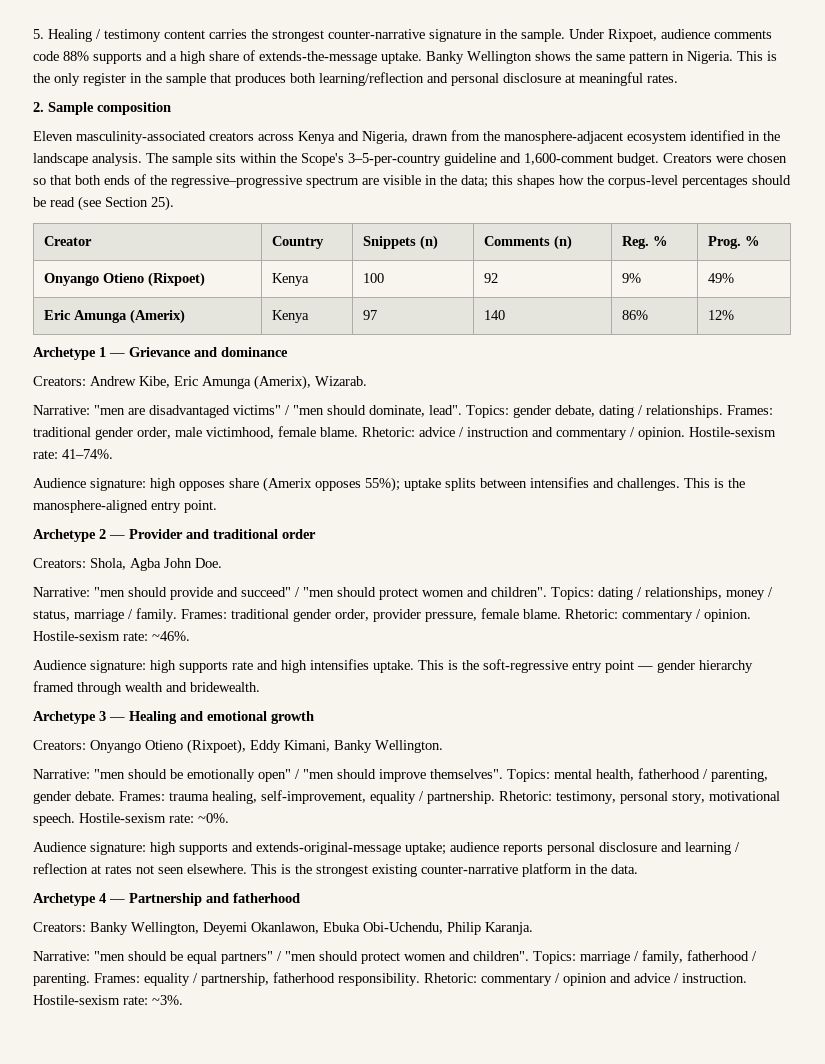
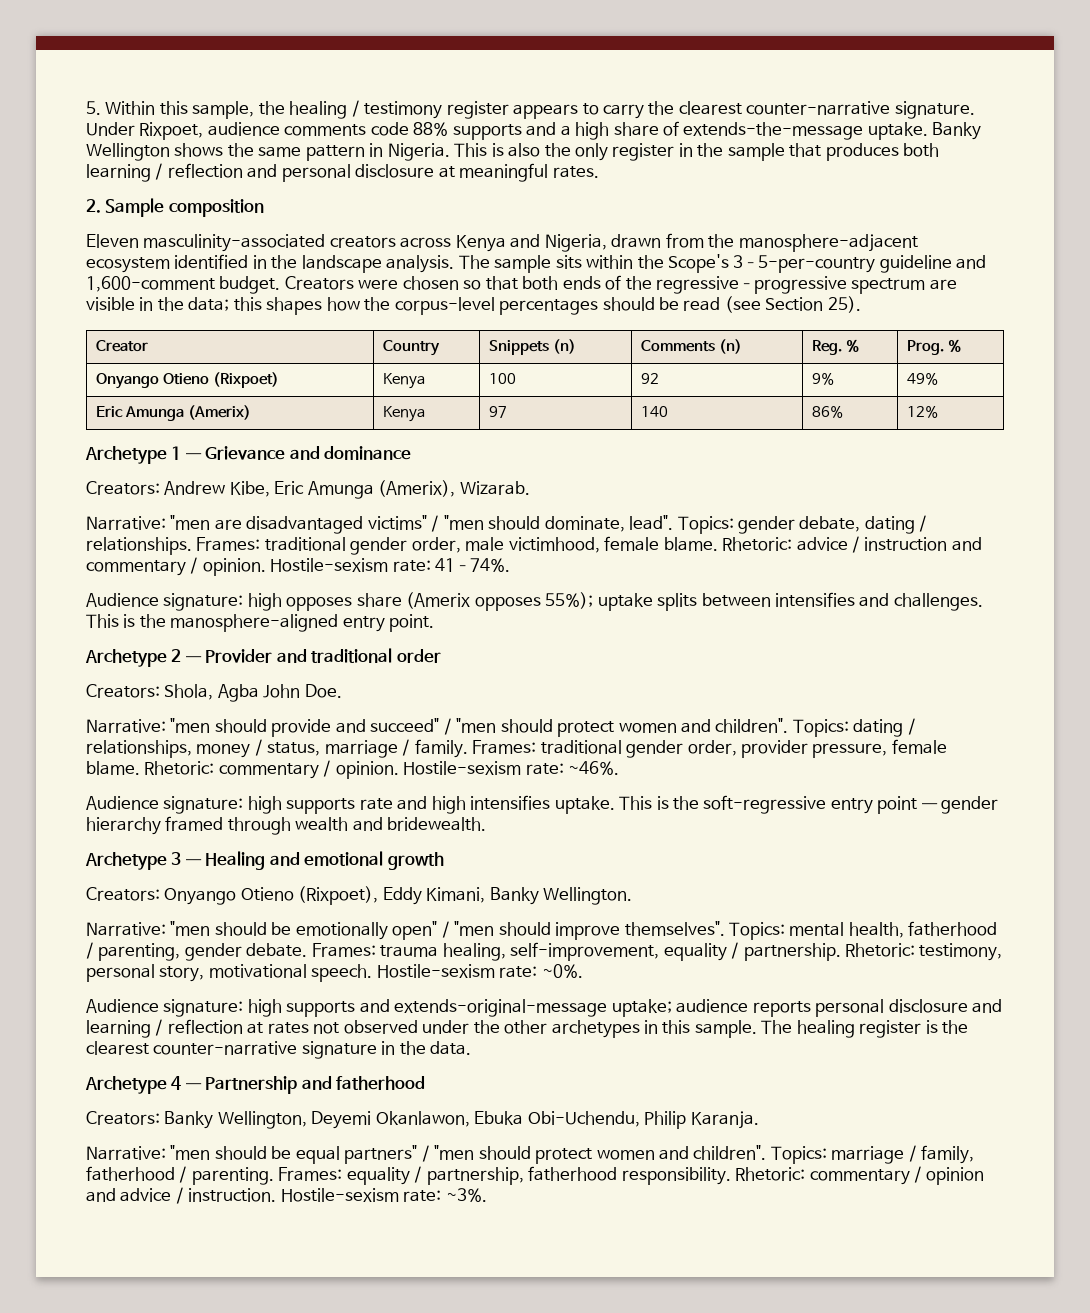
[48,29,565,42] Healing / testimony content carries the strongest counter-narrative signature in the sample. -> [105,100,975,119] Within this sample, the healing / testimony register appears to carry the clearest counter-narrative signature.
(777, 56) none -> [508,143,541,157] also
[319,72,424,86] learning/reflection -> [86,163,243,182] learning / reflection
[158,863,572,877] seen elsewhere. This is the strongest existing counter-narrative platform -> [343,1020,969,1038] [86,1041,377,1059] observed under the other archetypes in this sample. The healing register is the clearest counter-narrative signature

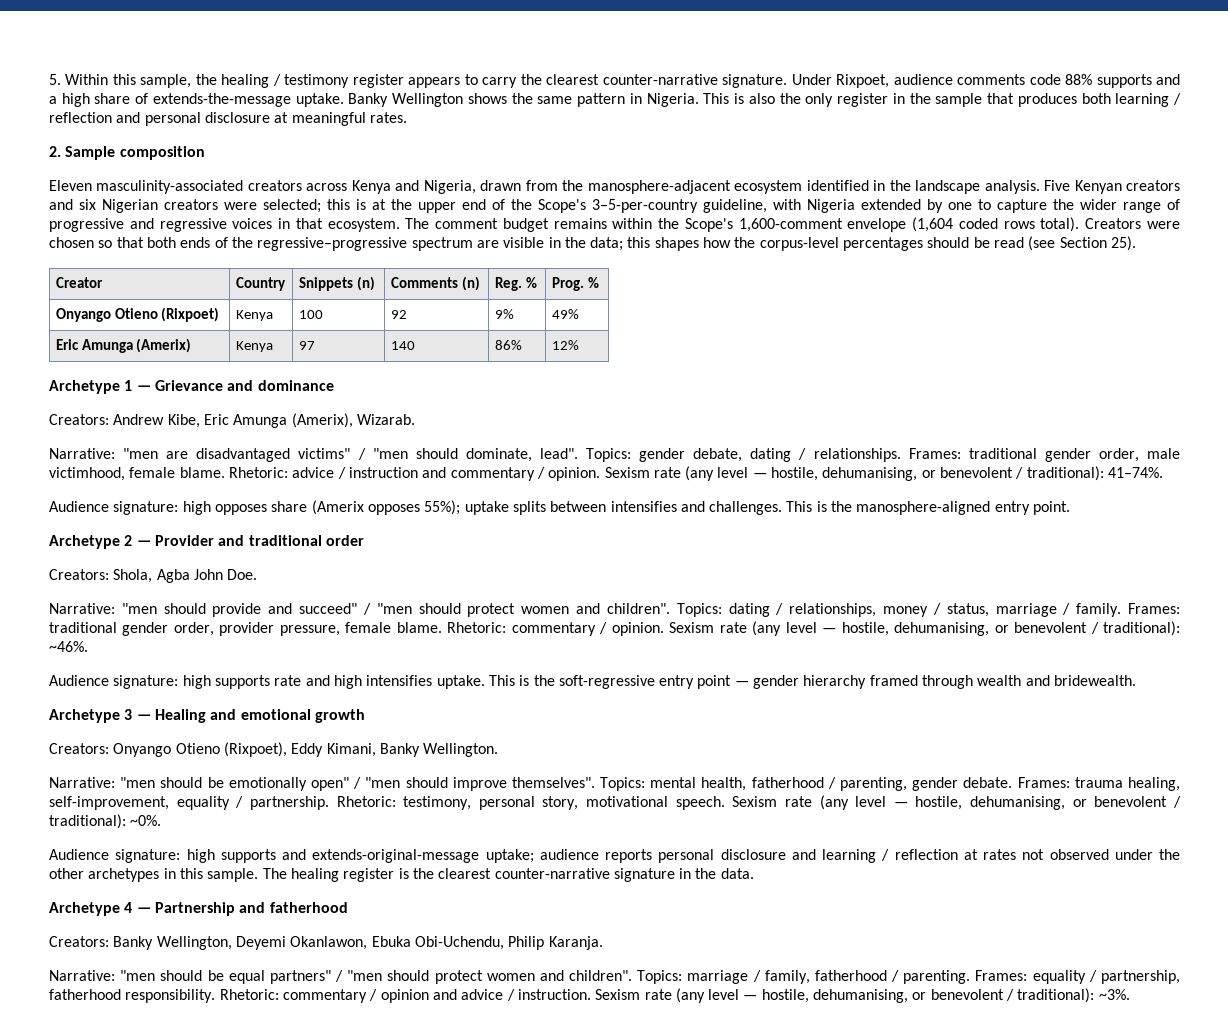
[458,254,987,273] [86,276,281,294] The sample sits within the Scope's 3–5-per-country guideline and 1,600-comment budget. -> [1044,180,1181,194] [49,199,1180,213] [49,217,1080,232] Five Kenyan creators and six Nigerian creators were selected; this is at the upper end of the Scope's 3–5-per-country guideline, with Nigeria extended by one to capture the wider range of progressive and regressive voices in that ecosystem. The comment budget remains within the Scope's 1,600-comment envelope (1,604 coded rows total).
[270,558,431,572] Hostile-sexism rate: -> [604,466,1104,481] Sexism rate (any level — hostile, dehumanising, or benevolent / traditional):
[403,761,564,775] Hostile-sexism rate: -> [669,621,1180,636] Sexism rate (any level — hostile, dehumanising, or benevolent / traditional):
[376,964,538,978] Hostile-sexism rate: -> [732,795,1181,810] [49,814,126,829] Sexism rate (any level — hostile, dehumanising, or benevolent / traditional):
[280,1188,442,1202] Hostile-sexism rate: -> [595,988,1095,1003] Sexism rate (any level — hostile, dehumanising, or benevolent / traditional):

